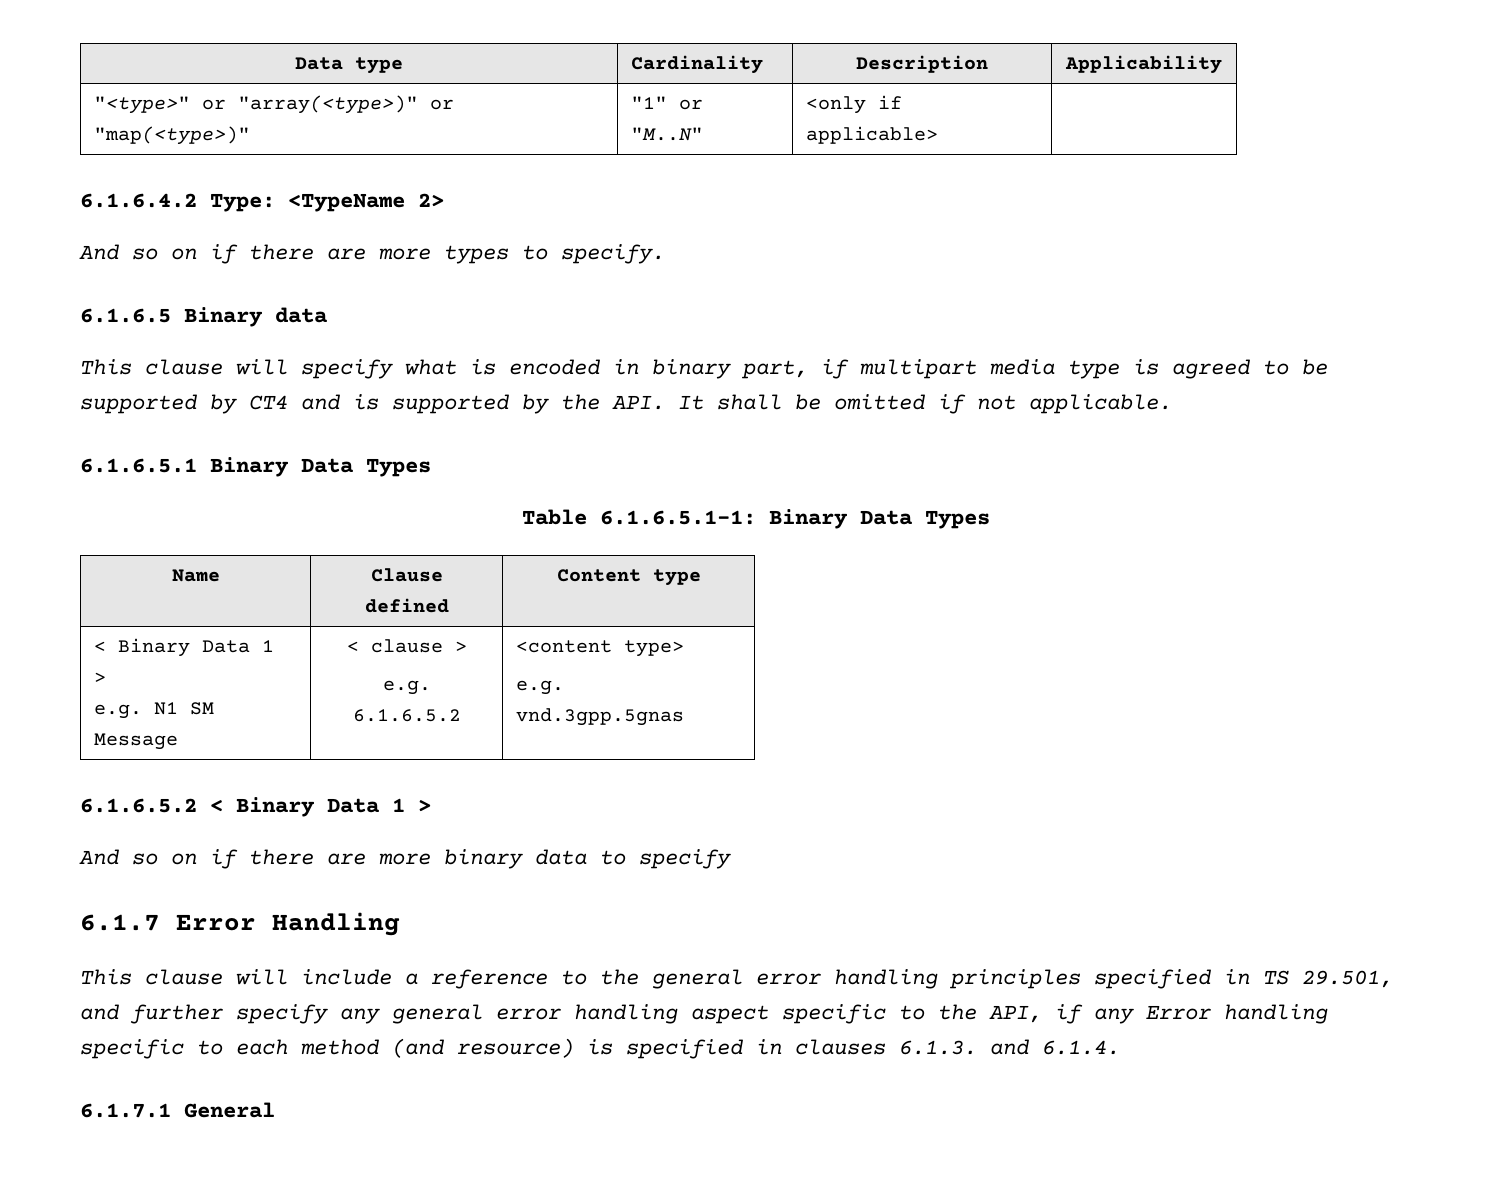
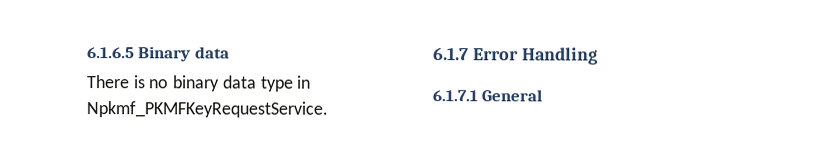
[295,57,403,74] [631,55,764,74] [856,55,988,73] [1065,55,1222,74] [94,95,455,114] [94,126,251,145] [631,96,704,110] [631,127,704,141] [806,95,903,114] [806,126,939,144] [80,193,444,212] [79,244,665,264] [80,307,327,327] [80,359,1328,379] [80,394,1172,414] [80,457,431,477] [522,509,990,529] [171,569,220,582] [370,568,443,582] [364,598,449,613] [556,569,701,586] [94,638,275,657] [94,672,107,683] [94,702,215,719] [94,733,179,750] [346,639,467,653] [382,680,431,695] [352,709,461,722] [516,640,685,657] [516,680,565,695] [516,708,685,726] [80,797,431,817] [79,849,731,869] [80,912,400,936] [80,969,1393,989] [80,1004,1328,1024] [80,1038,1120,1059] Data type | Cardinality | Description | Applicability // "<type>" or "array(<type>)" or "map(<type>)" | "1" or "M..N" | <only if applicable> | // 6.1.6.4.2 Type: <TypeName 2> // And so on if there are more types to specify. // 6.1.6.5 Binary data // This clause will specify what is encoded in binary part, if multipart media type is agreed to be supported by CT4 and is supported by the API. It shall be omitted if not applicable. // 6.1.6.5.1 Binary Data Types // Table 6.1.6.5.1-1: Binary Data Types // Name | Clause defined | Content type // < Binary Data 1 > // e.g. N1 SM Message | < clause > // e.g. 6.1.6.5.2 | <content type> // e.g. vnd.3gpp.5gnas // 6.1.6.5.2 < Binary Data 1 > // And so on if there are more binary data to specify // 6.1.7 Error Handling // This clause will include a reference to the general error handling principles specified in TS 29.501, and further specify any general error handling aspect specific to the API, if any Error handling specific to each method (and resource) is specified in clauses 6.1.3. and 6.1.4. -> [87,46,230,62] [86,75,312,92] [86,101,328,118] [433,47,598,65] 6.1.6.5 Binary data // There is no binary data type in Npkmf_PKMFKeyRequestService. // 6.1.7 Error Handling

